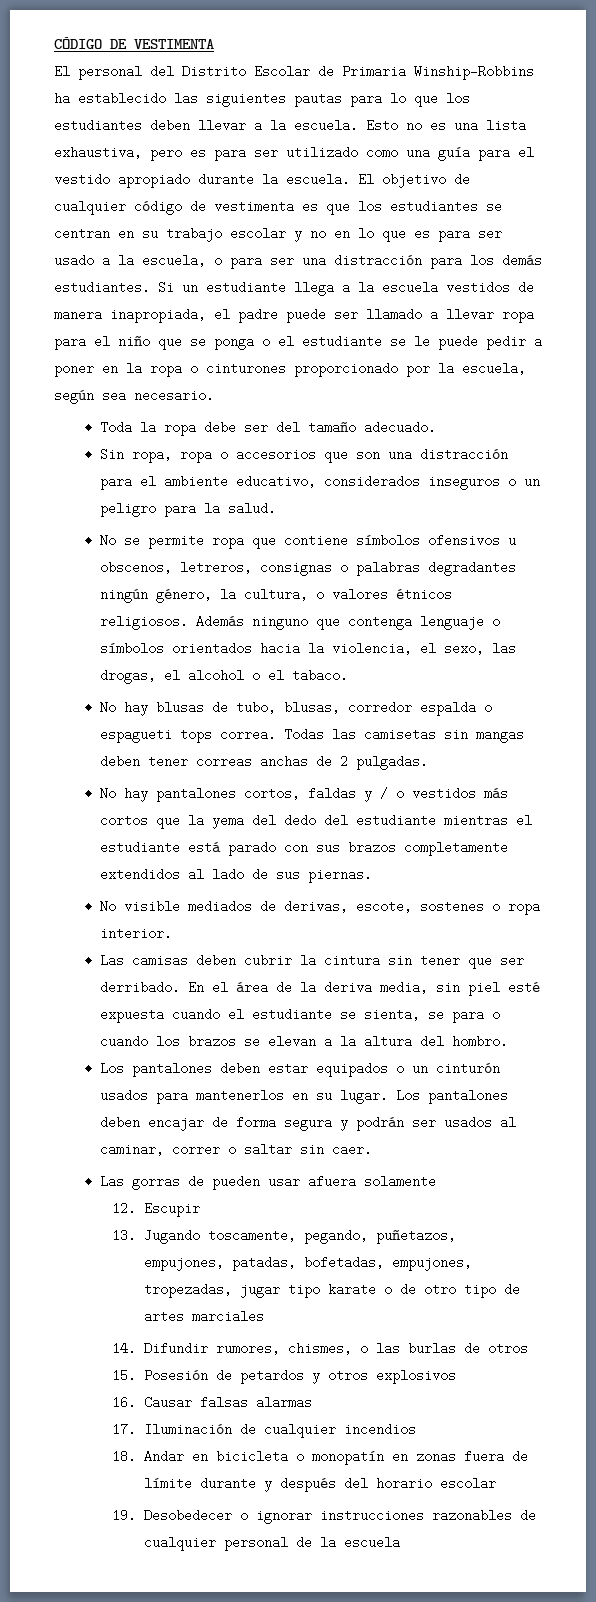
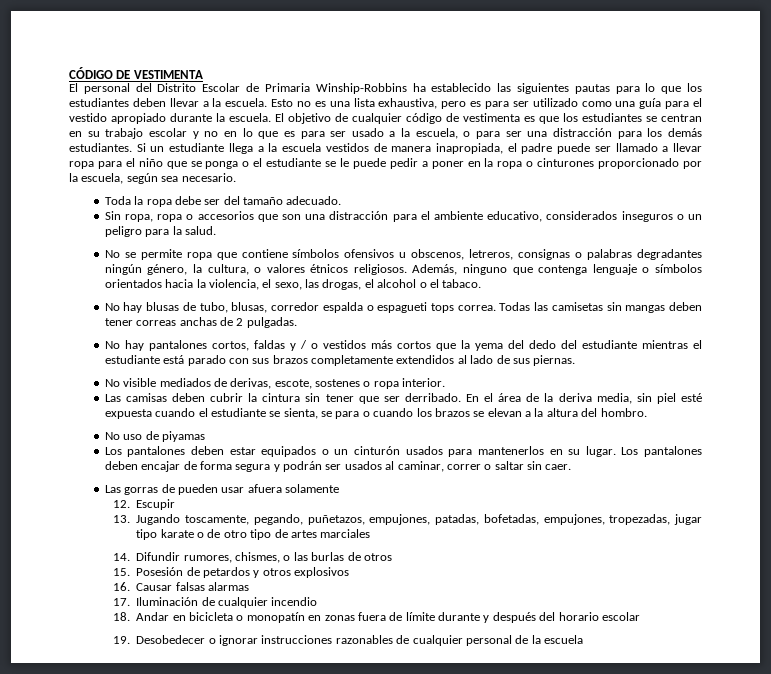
[195,615,244,628] Además -> [412,264,458,275] Además,
(508, 1041) none -> [104,431,205,442] // No uso de piyamas
[343,1423,416,1436] incendios -> [271,597,318,606] incendio

